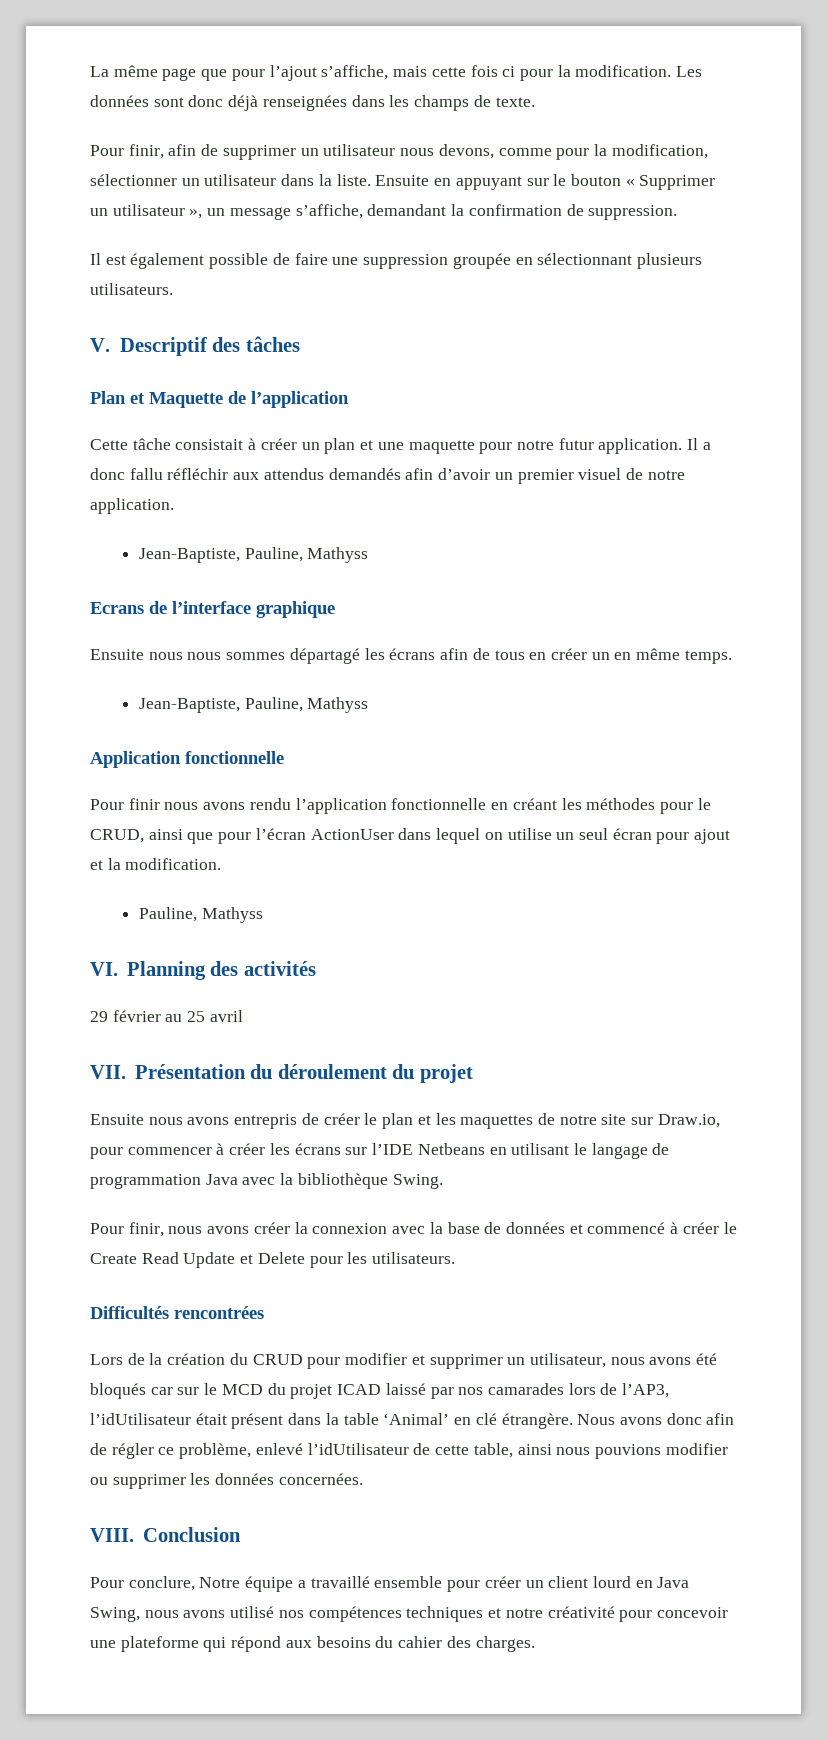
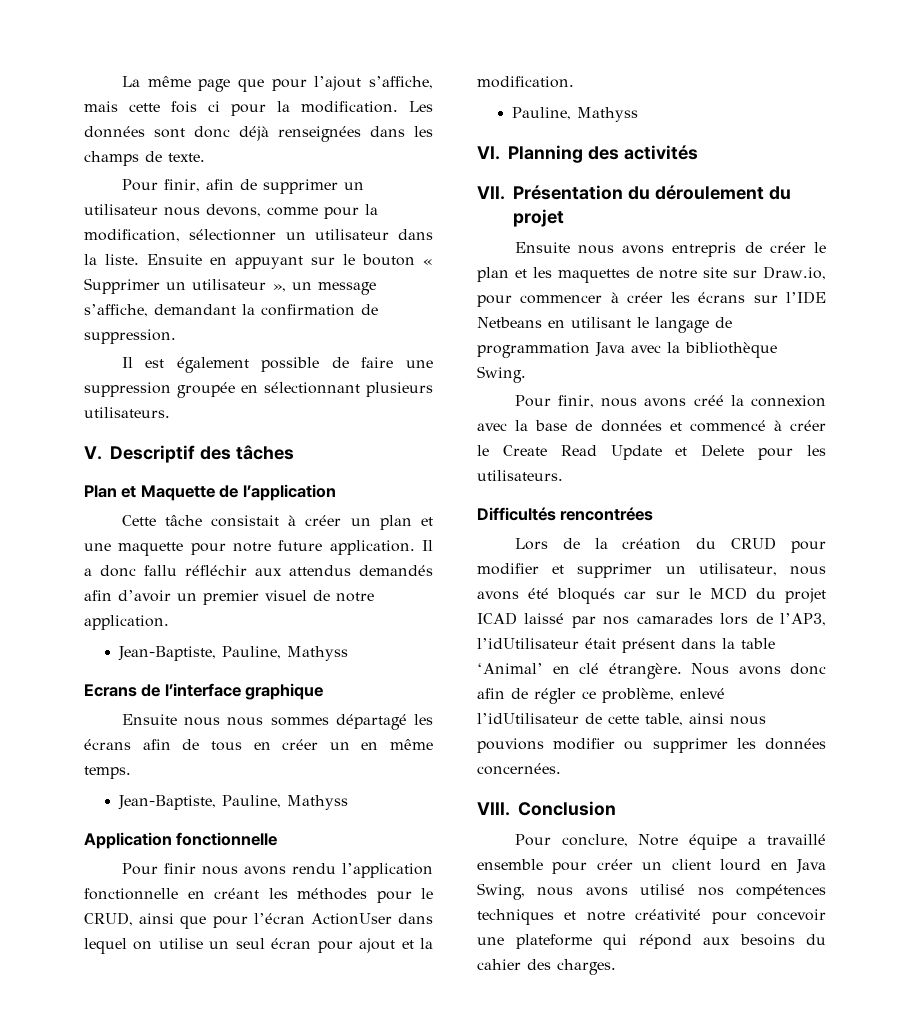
[558,438,594,450] futur -> [278,540,323,551] future
[90,1010,243,1022] // 29 février au 25 avril -> (698, 152) none
[253,1222,290,1234] créer -> [693,395,724,406] créé

